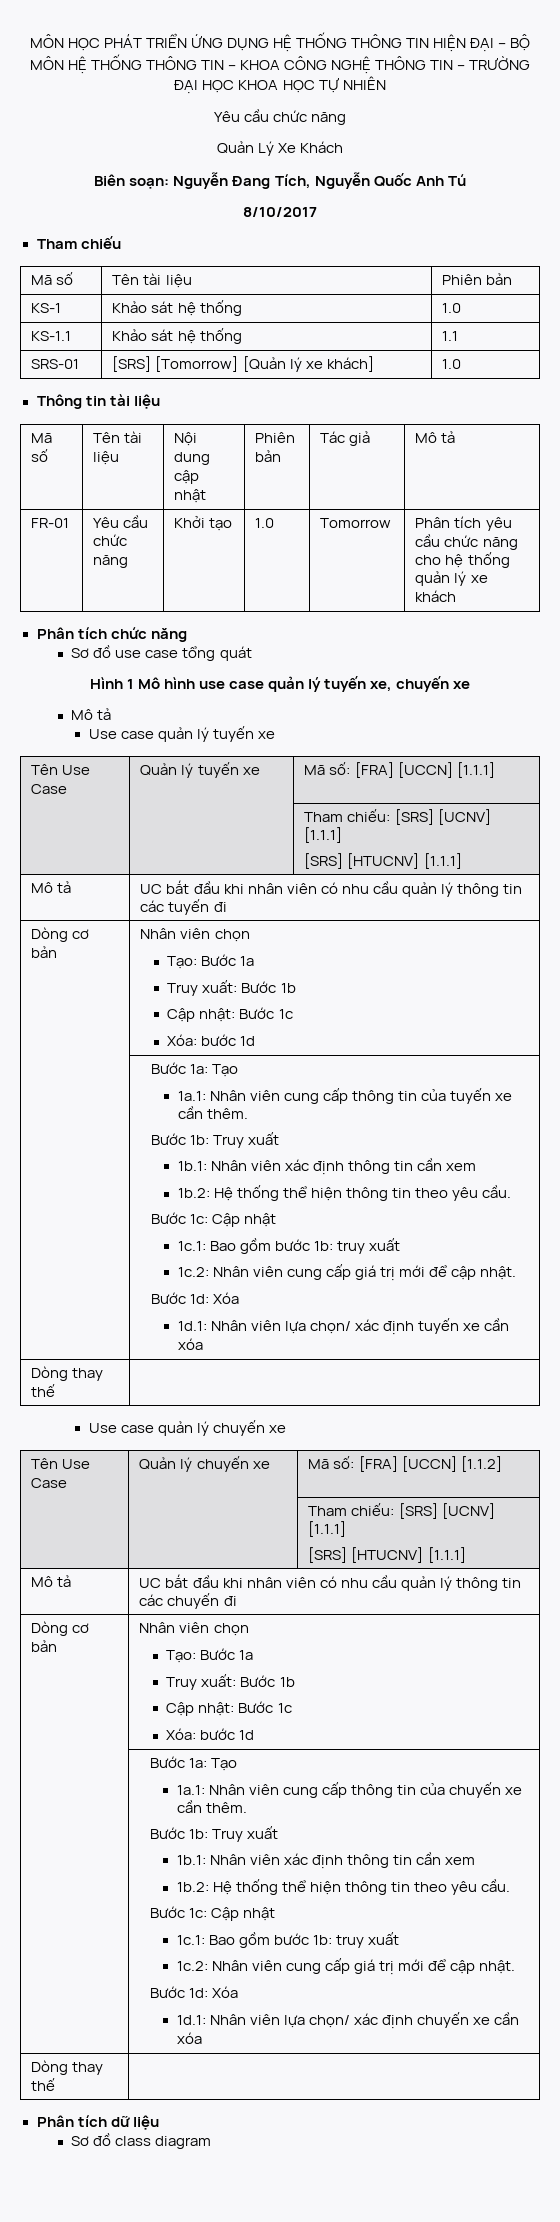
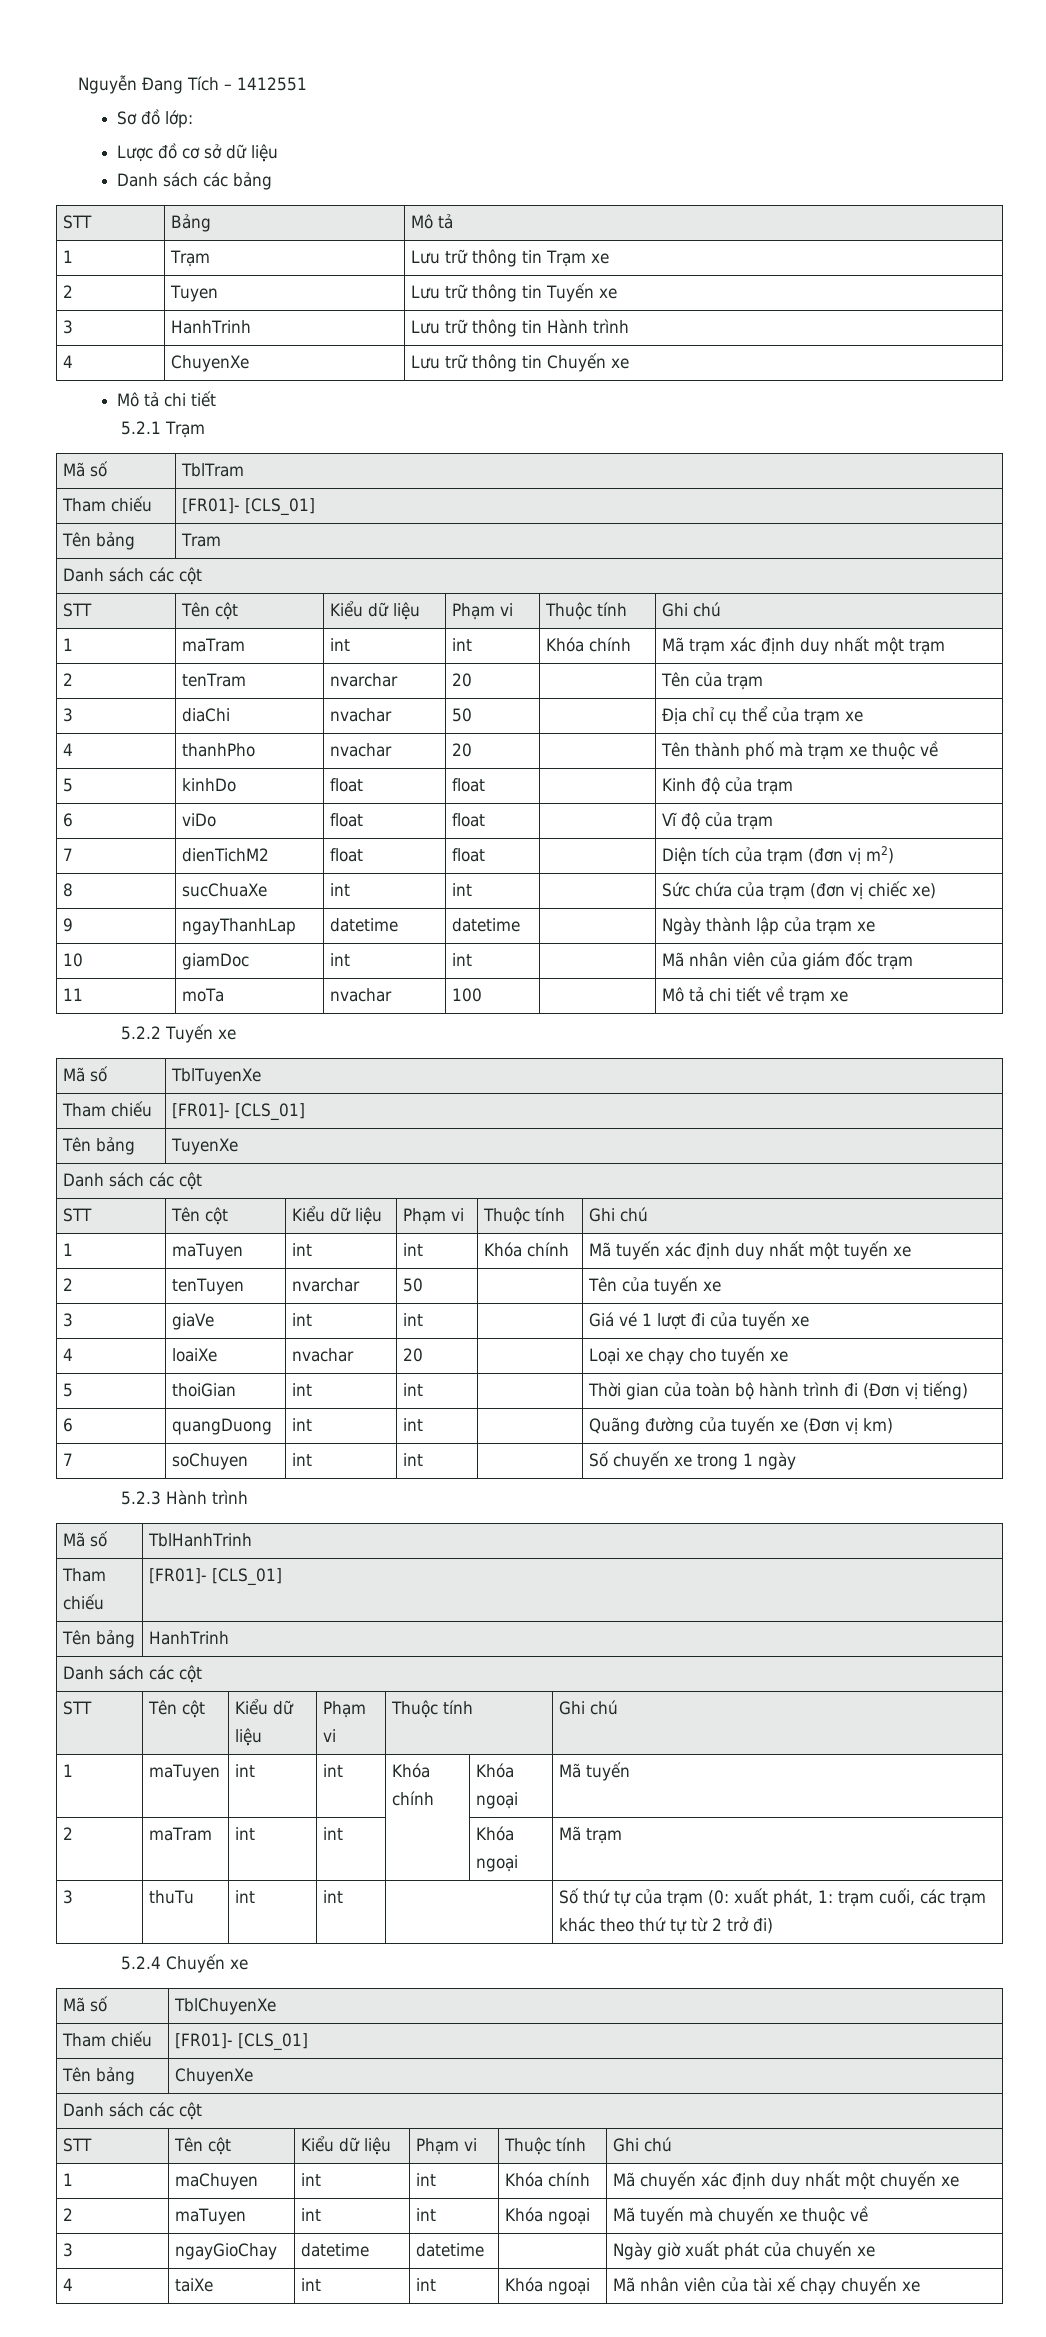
[29,32,531,52] [29,54,531,74] [174,76,386,94] [213,109,347,125] [216,141,344,156] [94,172,466,189] [243,207,317,217] [36,236,121,249] [31,272,74,285] [112,273,192,288] [442,273,513,285] [31,303,62,313] [112,300,242,316] [442,303,462,313] [31,331,72,341] [112,328,242,344] [442,331,459,341] [31,359,80,369] [112,356,374,372] [442,359,462,369] [36,394,160,409] [31,433,53,443] [31,449,49,462] [93,431,143,443] [93,451,120,465] [174,432,198,446] [174,452,211,465] [174,470,200,484] [174,489,207,503] [255,432,296,443] [255,450,282,462] [320,431,371,446] [415,431,456,443] [31,518,70,528] [93,515,149,528] [93,534,128,546] [93,555,129,568] [174,515,233,531] [255,518,275,528] [320,518,392,528] [415,516,512,531] [415,534,518,550] [415,552,510,568] [415,571,488,586] [415,590,457,602] [36,627,187,642] [71,645,252,661] [89,676,471,692] [71,708,112,720] [88,726,275,742] [31,764,91,775] [31,784,68,794] [140,762,260,778] [304,762,495,778] [304,809,491,825] [304,827,343,843] [304,853,462,869] [31,881,72,893] [140,880,523,897] [140,899,227,915] [31,927,90,942] [31,946,58,958] [140,928,250,942] [167,954,255,969] [167,980,296,996] [167,1007,293,1022] [167,1034,256,1046] [150,1062,238,1077] [177,1088,513,1104] [177,1106,248,1119] [150,1132,279,1148] [177,1158,477,1175] [177,1185,512,1201] [150,1212,276,1227] [177,1238,401,1254] [177,1264,517,1281] [150,1292,239,1304] [177,1318,510,1335] [177,1338,203,1350] [31,1366,104,1381] [31,1384,56,1397] [88,1420,286,1436] [31,1458,91,1469] [31,1478,68,1488] [139,1456,270,1472] [308,1456,502,1472] [308,1503,495,1519] [308,1521,347,1537] [308,1547,466,1563] [31,1575,72,1587] [139,1574,522,1591] [139,1593,237,1609] [31,1621,90,1636] [31,1640,58,1652] [139,1622,249,1636] [166,1648,254,1663] [166,1674,295,1690] [166,1701,292,1716] [166,1728,255,1740] [149,1756,237,1771] [176,1782,523,1798] [176,1800,247,1813] [149,1826,278,1842] [176,1852,476,1869] [176,1879,511,1895] [149,1906,275,1921] [176,1932,400,1948] [176,1958,516,1975] [149,1986,238,1998] [176,2012,520,2029] [176,2032,202,2044] [31,2060,104,2075] [31,2078,56,2091] [36,2115,159,2130] [71,2133,212,2149] MÔN HỌC PHÁT TRIỂN ỨNG DỤNG HỆ THỐNG THÔNG TIN HIỆN ĐẠI – BỘ MÔN HỆ THỐNG THÔNG TIN – KHOA CÔNG NGHỆ THÔNG TIN – TRƯỜNG ĐẠI HỌC KHOA HỌC TỰ NHIÊN // Yêu cầu chức năng // Quản Lý Xe Khách // Biên soạn: Nguyễn Đang Tích, Nguyễn Quốc Anh Tú // 8/10/2017 // Tham chiếu // Mã số | Tên tài liệu | Phiên bản // KS-1 | Khảo sát hệ thống | 1.0 // KS-1.1 | Khảo sát hệ thống | 1.1 // SRS-01 | [SRS] [Tomorrow] [Quản lý xe khách] | 1.0 // Thông tin tài liệu // Mã số | Tên tài liệu | Nội dung cập nhật | Phiên bản | Tác giả | Mô tả // FR-01 | Yêu cầu chức năng | Khởi tạo | 1.0 | Tomorrow | Phân tích yêu cầu chức năng cho hệ thống quản lý xe khách // Phân tích chức năng // Sơ đồ use case tổng quát // Hình 1 Mô hình use case quản lý tuyến xe, chuyến xe // Mô tả // Use case quản lý tuyến xe // Tên Use Case | Quản lý tuyến xe | Mã số: [FRA] [UCCN] [1.1.1] // | | Tham chiếu: [SRS] [UCNV] [1.1.1] // [SRS] [HTUCNV] [1.1.1] // Mô tả | UC bắt đầu khi nhân viên có nhu cầu quản lý thông tin các tuyến đi // Dòng cơ bản | Nhân viên chọn // Tạo: Bước 1a // Truy xuất: Bước 1b // Cập nhật: Bước 1c // Xóa: bước 1d // | Bước 1a: Tạo // 1a.1: Nhân viên cung cấp thông tin của tuyến xe cần thêm. // Bước 1b: Truy xuất // 1b.1: Nhân viên xác định thông tin cần xem // 1b.2: Hệ thống thể hiện thông tin theo yêu cầu. // Bước 1c: Cập nhật // 1c.1: Bao gồm bước 1b: truy xuất // 1c.2: Nhân viên cung cấp giá trị mới để cập nhật. // Bước 1d: Xóa // 1d.1: Nhân viên lựa chọn/ xác định tuyến xe cần xóa // Dòng thay thế | // Use case quản lý chuyến xe // Tên Use Case | Quản lý chuyến xe | Mã số: [FRA] [UCCN] [1.1.2] // | | Tham chiếu: [SRS] [UCNV] [1.1.1] // [SRS] [HTUCNV] [1.1.1] // Mô tả | UC bắt đầu khi nhân viên có nhu cầu quản lý thông tin các chuyến đi // Dòng cơ bản | Nhân viên chọn // Tạo: Bước 1a // Truy xuất: Bước 1b // Cập nhật: Bước 1c // Xóa: bước 1d // | Bước 1a: Tạo // 1a.1: Nhân viên cung cấp thông tin của chuyến xe cần thêm. // Bước 1b: Truy xuất // 1b.1: Nhân viên xác định thông tin cần xem // 1b.2: Hệ thống thể hiện thông tin theo yêu cầu. // Bước 1c: Cập nhật // 1c.1: Bao gồm bước 1b: truy xuất // 1c.2: Nhân viên cung cấp giá trị mới để cập nhật. // Bước 1d: Xóa // 1d.1: Nhân viên lựa chọn/ xác định chuyến xe cần xóa // Dòng thay thế | // Phân tích dữ liệu // Sơ đồ class diagram -> [77,75,307,94] [117,109,194,128] [117,143,279,162] [117,172,273,190] [63,215,93,229] [171,214,212,232] [411,214,454,229] [63,250,74,263] [170,250,211,267] [411,249,609,267] [63,285,74,298] [170,285,219,302] [411,283,617,302] [63,320,74,334] [171,320,252,334] [411,319,630,337] [63,355,74,368] [171,355,250,372] [411,353,630,372] [117,391,217,407] [120,421,205,438] [63,461,109,477] [181,463,245,477] [62,496,153,512] [182,498,316,516] [62,532,135,550] [181,533,222,547] [63,567,203,585] [63,603,93,617] [181,602,238,620] [330,601,421,620] [452,603,514,620] [545,602,628,620] [662,602,722,617] [63,638,74,651] [182,638,246,652] [330,638,351,651] [452,638,473,651] [546,637,632,652] [662,636,946,655] [63,673,74,686] [182,673,247,687] [330,673,399,687] [452,673,473,687] [661,672,763,690] [63,708,74,722] [182,708,231,722] [330,708,393,722] [452,708,473,722] [662,706,864,725] [63,743,74,756] [182,743,256,757] [330,743,393,757] [452,743,473,757] [661,741,938,760] [63,778,74,792] [182,778,237,792] [330,778,364,792] [452,778,486,792] [662,777,794,795] [63,813,74,827] [182,813,217,827] [330,813,364,827] [452,813,486,827] [662,812,774,830] [63,848,74,861] [182,848,270,862] [330,848,364,862] [452,848,486,862] [662,846,895,865] [63,883,74,897] [182,883,268,897] [330,883,351,896] [452,883,473,896] [662,881,937,900] [63,918,74,932] [182,918,297,935] [330,918,399,932] [452,918,521,932] [662,917,876,935] [63,953,84,967] [182,953,250,970] [330,953,351,966] [452,953,473,966] [662,951,914,970] [63,988,84,1001] [182,988,225,1002] [330,988,393,1002] [452,988,483,1002] [662,986,849,1005] [120,1024,236,1043] [63,1066,109,1082] [171,1068,262,1085] [62,1101,153,1117] [172,1103,306,1121] [62,1137,135,1155] [171,1138,239,1155] [63,1172,203,1190] [63,1208,93,1222] [171,1207,228,1225] [292,1206,383,1225] [403,1208,465,1225] [483,1207,566,1225] [589,1207,649,1222] [63,1243,74,1256] [172,1243,244,1260] [292,1243,313,1256] [403,1243,424,1256] [484,1242,570,1257] [589,1241,912,1260] [63,1278,74,1291] [172,1278,245,1295] [292,1278,361,1292] [403,1278,424,1292] [588,1276,721,1295] [63,1313,74,1327] [172,1313,215,1330] [292,1313,313,1326] [403,1313,424,1326] [589,1311,810,1330] [63,1348,74,1361] [172,1348,218,1362] [292,1348,355,1362] [403,1348,424,1362] [589,1346,789,1365] [63,1383,74,1397] [172,1383,237,1397] [292,1383,313,1396] [403,1383,424,1396] [588,1381,969,1400] [63,1418,74,1432] [172,1418,273,1435] [292,1418,313,1431] [403,1418,424,1431] [589,1416,894,1435] [63,1453,74,1466] [172,1453,249,1470] [292,1453,313,1466] [403,1453,424,1466] [589,1451,797,1470] [120,1490,248,1505] [63,1531,109,1547] [148,1533,253,1547] [62,1568,107,1582] [63,1594,105,1610] [149,1568,283,1586] [62,1630,135,1648] [149,1631,230,1645] [63,1665,203,1683] [63,1701,93,1715] [148,1700,205,1718] [235,1699,295,1715] [235,1728,263,1746] [323,1701,367,1718] [323,1729,337,1742] [391,1700,474,1718] [559,1700,619,1715] [63,1764,74,1777] [149,1764,221,1781] [235,1764,256,1777] [323,1764,344,1777] [392,1763,431,1778] [392,1791,435,1806] [476,1763,515,1778] [476,1792,519,1809] [559,1762,631,1781] [63,1827,74,1840] [149,1827,213,1841] [235,1827,256,1840] [323,1827,344,1840] [476,1826,515,1841] [476,1855,519,1872] [559,1826,623,1844] [63,1890,74,1904] [149,1890,195,1904] [235,1890,256,1903] [323,1890,344,1903] [559,1888,987,1907] [559,1917,774,1935] [120,1954,248,1973] [63,1996,109,2012] [174,1998,277,2015] [62,2031,153,2047] [175,2033,309,2051] [62,2067,135,2085] [175,2068,254,2085] [63,2102,203,2120] [63,2138,93,2152] [174,2137,231,2155] [301,2136,392,2155] [416,2138,478,2155] [504,2137,587,2155] [613,2137,673,2152] [63,2173,74,2186] [175,2173,259,2190] [301,2173,322,2186] [416,2173,437,2186] [505,2172,591,2187] [613,2171,960,2190] [63,2208,74,2221] [175,2208,247,2225] [301,2208,322,2221] [416,2208,437,2221] [505,2207,591,2225] [613,2206,869,2225] [63,2243,74,2257] [175,2243,278,2260] [301,2243,370,2257] [416,2243,485,2257] [613,2241,876,2260] [63,2278,74,2291] [175,2278,214,2292] [301,2278,322,2291] [416,2278,437,2291] [505,2277,591,2295] [613,2276,921,2295] Nguyễn Đang Tích – 1412551 // Sơ đồ lớp: // Lược đồ cơ sở dữ liệu // Danh sách các bảng // STT | Bảng | Mô tả // 1 | Trạm | Lưu trữ thông tin Trạm xe // 2 | Tuyen | Lưu trữ thông tin Tuyến xe // 3 | HanhTrinh | Lưu trữ thông tin Hành trình // 4 | ChuyenXe | Lưu trữ thông tin Chuyến xe // Mô tả chi tiết // 5.2.1 Trạm // Mã số | TblTram // Tham chiếu | [FR01]- [CLS_01] // Tên bảng | Tram // Danh sách các cột // STT | Tên cột | Kiểu dữ liệu | Phạm vi | Thuộc tính | Ghi chú // 1 | maTram | int | int | Khóa chính | Mã trạm xác định duy nhất một trạm // 2 | tenTram | nvarchar | 20 | | Tên của trạm // 3 | diaChi | nvachar | 50 | | Địa chỉ cụ thể của trạm xe // 4 | thanhPho | nvachar | 20 | | Tên thành phố mà trạm xe thuộc về // 5 | kinhDo | float | float | | Kinh độ của trạm // 6 | viDo | float | float | | Vĩ độ của trạm // 7 | dienTichM2 | float | float | | Diện tích của trạm (đơn vị m2) // 8 | sucChuaXe | int | int | | Sức chứa của trạm (đơn vị chiếc xe) // 9 | ngayThanhLap | datetime | datetime | | Ngày thành lập của trạm xe // 10 | giamDoc | int | int | | Mã nhân viên của giám đốc trạm // 11 | moTa | nvachar | 100 | | Mô tả chi tiết về trạm xe // 5.2.2 Tuyến xe // Mã số | TblTuyenXe // Tham chiếu | [FR01]- [CLS_01] // Tên bảng | TuyenXe // Danh sách các cột // STT | Tên cột | Kiểu dữ liệu | Phạm vi | Thuộc tính | Ghi chú // 1 | maTuyen | int | int | Khóa chính | Mã tuyến xác định duy nhất một tuyến xe // 2 | tenTuyen | nvarchar | 50 | | Tên của tuyến xe // 3 | giaVe | int | int | | Giá vé 1 lượt đi của tuyến xe // 4 | loaiXe | nvachar | 20 | | Loại xe chạy cho tuyến xe // 5 | thoiGian | int | int | | Thời gian của toàn bộ hành trình đi (Đơn vị tiếng) // 6 | quangDuong | int | int | | Quãng đường của tuyến xe (Đơn vị km) // 7 | soChuyen | int | int | | Số chuyến xe trong 1 ngày // 5.2.3 Hành trình // Mã số | TblHanhTrinh // Tham chiếu | [FR01]- [CLS_01] // Tên bảng | HanhTrinh // Danh sách các cột // STT | Tên cột | Kiểu dữ liệu | Phạm vi | Thuộc tính | Ghi chú // 1 | maTuyen | int | int | Khóa chính | Khóa ngoại | Mã tuyến // 2 | maTram | int | int | | Khóa ngoại | Mã trạm // 3 | thuTu | int | int | | Số thứ tự của trạm (0: xuất phát, 1: trạm cuối, các trạm khác theo thứ tự từ 2 trở đi) // 5.2.4 Chuyến xe // Mã số | TblChuyenXe // Tham chiếu | [FR01]- [CLS_01] // Tên bảng | ChuyenXe // Danh sách các cột // STT | Tên cột | Kiểu dữ liệu | Phạm vi | Thuộc tính | Ghi chú // 1 | maChuyen | int | int | Khóa chính | Mã chuyến xác định duy nhất một chuyến xe // 2 | maTuyen | int | int | Khóa ngoại | Mã tuyến mà chuyến xe thuộc về // 3 | ngayGioChay | datetime | datetime | | Ngày giờ xuất phát của chuyến xe // 4 | taiXe | int | int | Khóa ngoại | Mã nhân viên của tài xế chạy chuyến xe

